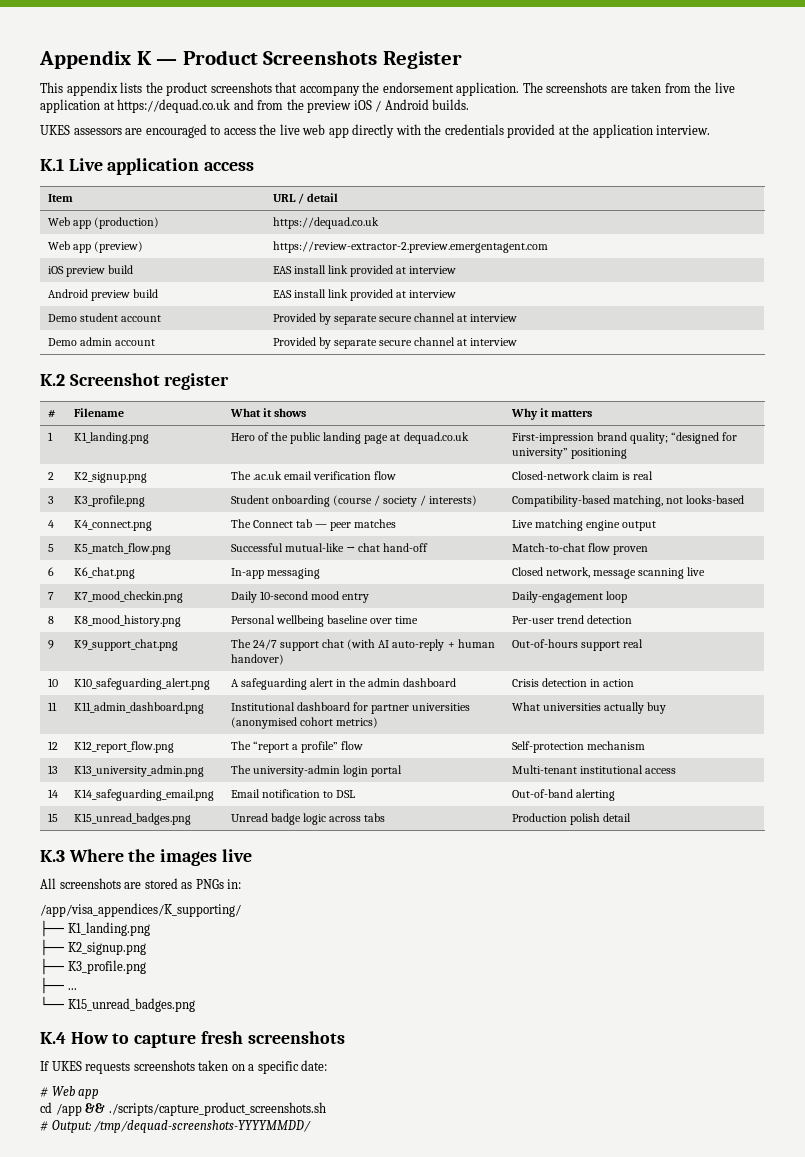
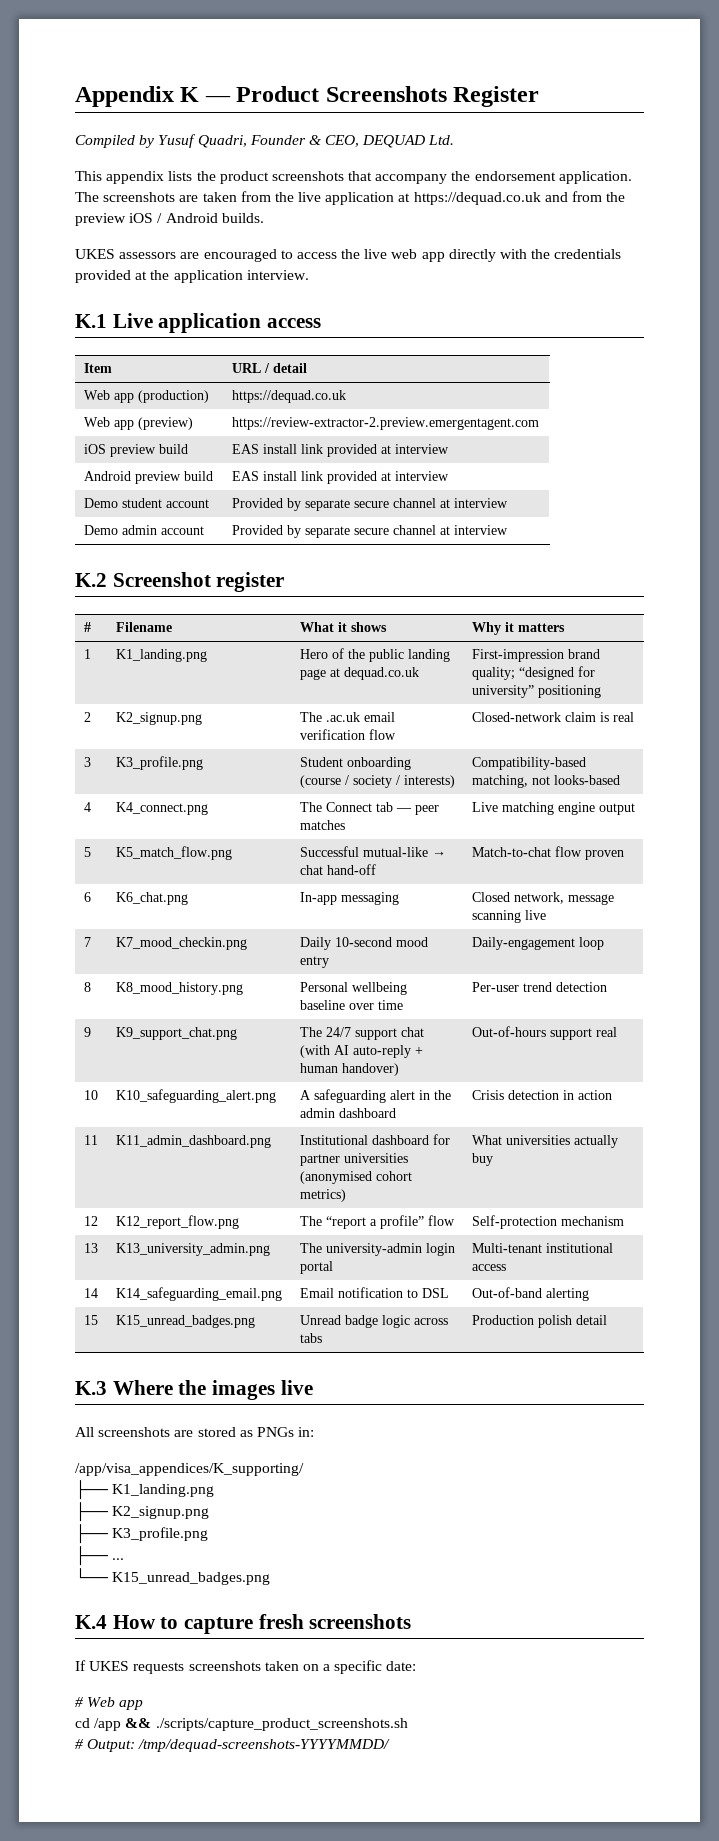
(462, 60) none -> [75,134,455,148] // Compiled by Yusuf Quadri, Founder & CEO, DEQUAD Ltd.

